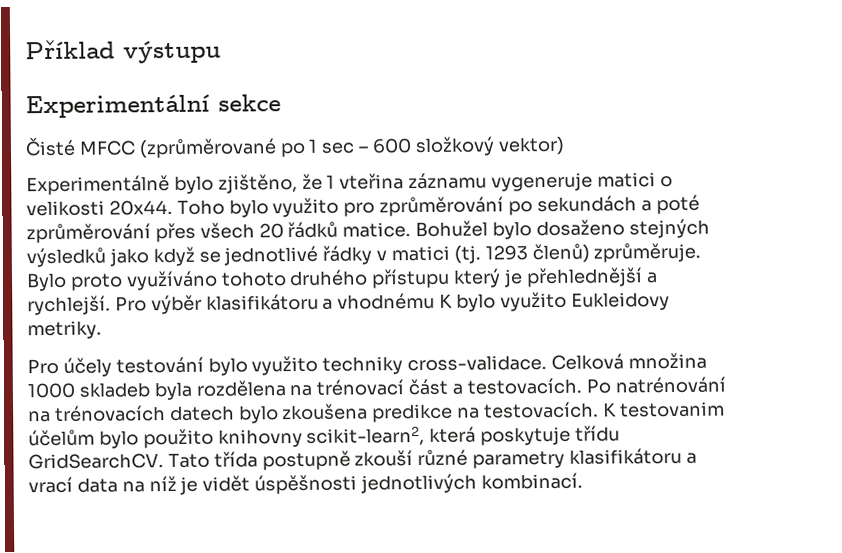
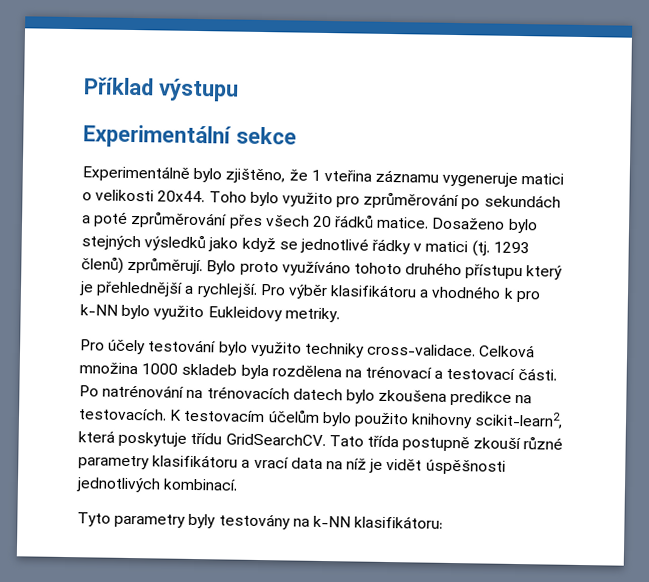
[25,136,565,159] // Čisté MFCC (zprůměrované po 1 sec – 600 složkový vektor) -> (297, 135) none
[415,219,625,240] Bohužel bylo dosaženo -> [431,217,538,234] Dosaženo bylo
[593,242,702,263] zprůměruje. -> [127,256,204,275] zprůměrují.
[337,292,454,310] vhodnému K -> [431,285,541,303] [80,304,118,316] vhodného k pro k-NN
[408,377,582,396] část a testovacích. -> [434,367,557,381] a testovací části.
[619,401,725,418] testovanim -> [183,409,266,423] testovacím
(583, 481) none -> [77,512,444,530] // Tyto parametry byly testovány na k-NN klasifikátoru:

